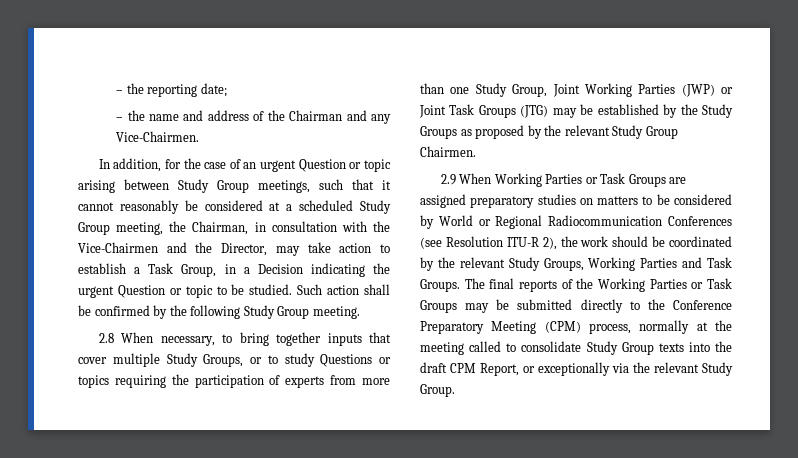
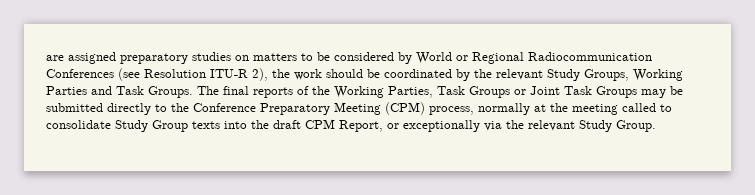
[116,83,227,97] [116,110,391,124] [116,131,200,142] [98,158,391,172] [78,179,391,193] [78,200,391,214] [78,221,390,235] [78,242,391,256] [78,263,390,277] [78,284,390,298] [78,305,360,319] [98,332,392,346] [78,353,391,367] [78,374,390,388] [420,83,733,97] [419,104,733,118] [420,125,678,139] [420,146,476,157] [440,173,666,187] – the reporting date; // – the name and address of the Chairman and any Vice-Chairmen. // In addition, for the case of an urgent Question or topic arising between Study Group meetings, such that it cannot reasonably be considered at a scheduled Study Group meeting, the Chairman, in consultation with the Vice-Chairmen and the Director, may take action to establish a Task Group, in a Decision indicating the urgent Question or topic to be studied. Such action shall be confirmed by the following Study Group meeting. // 2.8 When necessary, to bring together inputs that cover multiple Study Groups, or to study Questions or topics requiring the participation of experts from more than one Study Group, Joint Working Parties (JWP) or Joint Task Groups (JTG) may be established by the Study Groups as proposed by the relevant Study Group Chairmen. // 2.9 When Working Parties or Task Groups -> (46, 58) none
[649,279,704,289] Parties or -> [388,86,560,98] Parties, Task Groups or Joint

